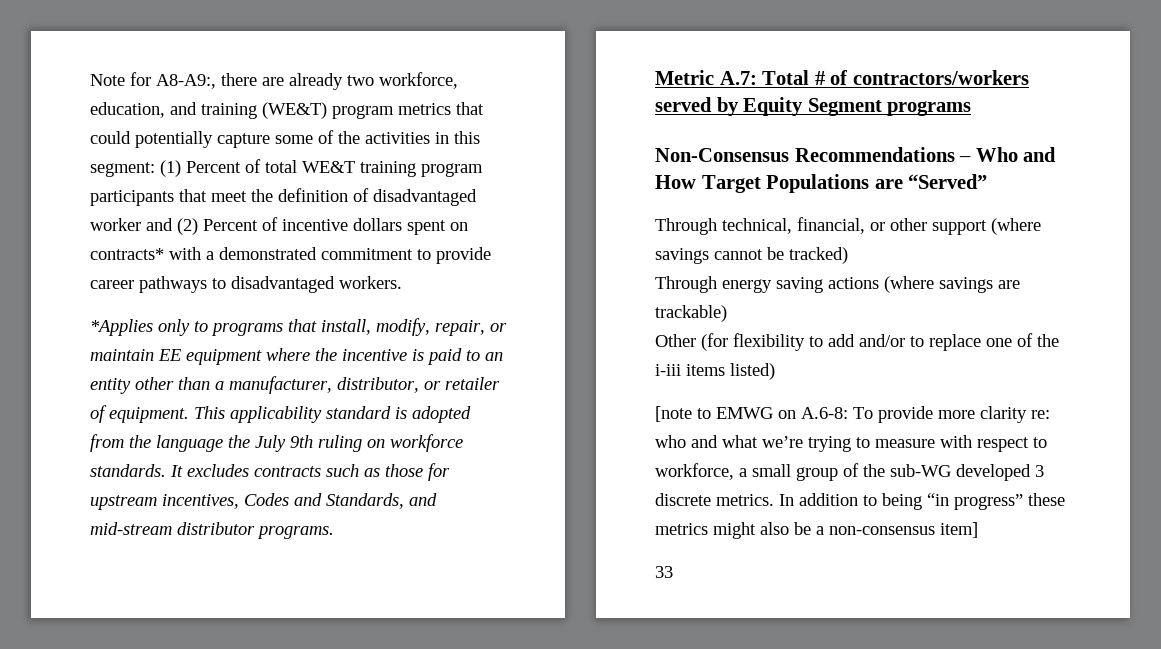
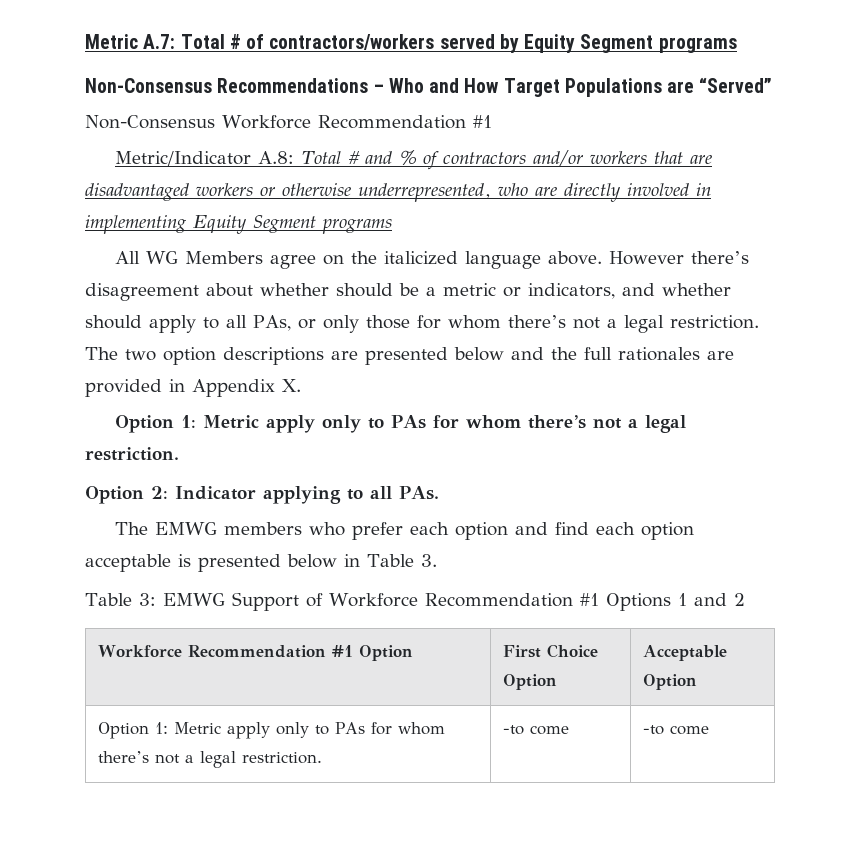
[90,72,458,90] [90,102,484,119] [90,130,480,148] [90,159,483,177] [90,188,477,206] [90,217,468,235] [90,247,491,264] [90,276,402,293] [90,318,507,336] [90,348,503,365] [90,376,500,394] [90,405,471,423] [90,434,463,452] [90,463,450,481] [90,493,437,510] [90,522,334,539] Note for A8-A9:, there are already two workforce, education, and training (WE&T) program metrics that could potentially capture some of the activities in this segment: (1) Percent of total WE&T training program participants that meet the definition of disadvantaged worker and (2) Percent of incentive dollars spent on contracts* with a demonstrated commitment to provide career pathways to disadvantaged workers. // *Applies only to programs that install, modify, repair, or maintain EE equipment where the incentive is paid to an entity other than a manufacturer, distributor, or retailer of equipment. This applicability standard is adopted from the language the July 9th ruling on workforce standards. It excludes contracts such as those for upstream incentives, Codes and Standards, and mid-stream distributor programs. // -> (85, 41) none
[655,217,1041,235] [655,247,848,264] [655,276,1020,293] [655,305,727,322] [655,333,1059,351] [655,363,775,380] [655,406,1050,423] [655,435,1047,452] [655,463,1044,481] [655,493,1065,510] [655,522,978,539] [655,566,673,578] Through technical, financial, or other support (where savings cannot be tracked) // Through energy saving actions (where savings are trackable) // Other (for flexibility to add and/or to replace one of the i-iii items listed) // [note to EMWG on A.6-8: To provide more clarity re: who and what we’re trying to measure with respect to workforce, a small group of the sub-WG developed 3 discrete metrics. In addition to being “in progress” these metrics might also be a non-consensus item] // 33 -> [85,115,492,129] [115,150,713,170] [85,183,711,202] [85,215,392,234] [115,251,750,269] [85,283,731,301] [85,315,759,333] [85,347,734,365] [85,379,301,397] [115,415,687,433] [85,447,179,461] [85,486,439,504] [115,522,695,540] [85,554,437,572] [85,592,745,611] [97,645,413,661] [502,644,598,658] [502,674,557,690] [642,645,727,661] [642,674,697,690] [97,722,445,739] [97,751,322,768] [502,725,569,735] [642,725,709,735] Non-Consensus Workforce Recommendation #1 // Metric/Indicator A.8: Total # and % of contractors and/or workers that are disadvantaged workers or otherwise underrepresented, who are directly involved in implementing Equity Segment programs // All WG Members agree on the italicized language above. However there’s disagreement about whether should be a metric or indicators, and whether should apply to all PAs, or only those for whom there’s not a legal restriction. The two option descriptions are presented below and the full rationales are provided in Appendix X. // Option 1: Metric apply only to PAs for whom there’s not a legal restriction. // Option 2: Indicator applying to all PAs. // The EMWG members who prefer each option and find each option acceptable is presented below in Table 3. // Table 3: EMWG Support of Workforce Recommendation #1 Options 1 and 2 // Workforce Recommendation #1 Option | First Choice Option | Acceptable Option // Option 1: Metric apply only to PAs for whom there’s not a legal restriction. | -to come | -to come

